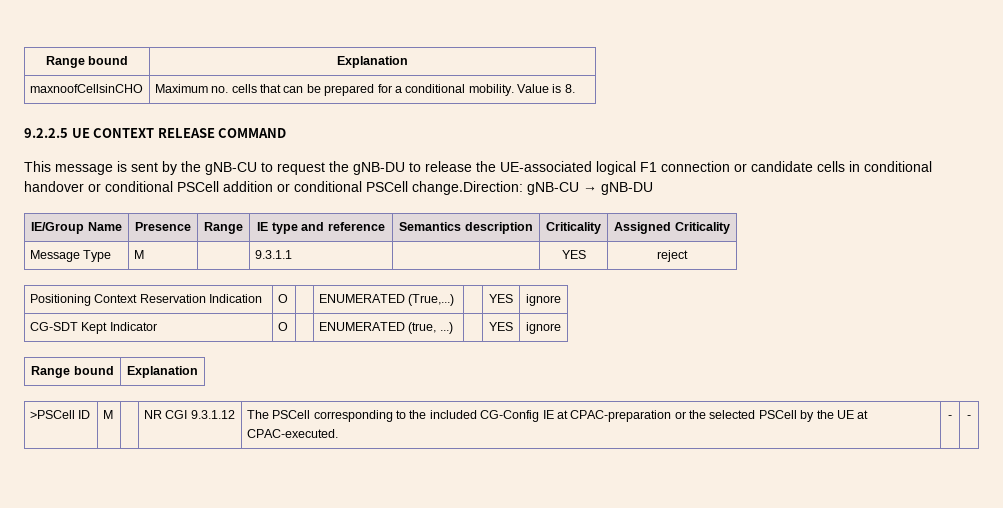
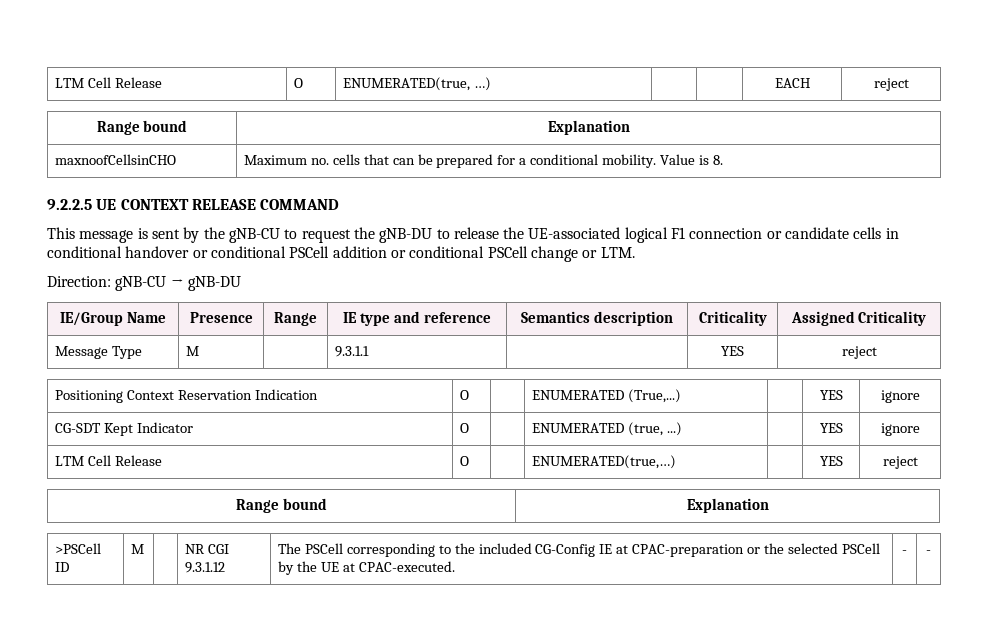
(45, 62) none -> [54,77,162,88] [293,78,303,88] [342,77,491,91] [774,78,810,88] [873,78,909,91] LTM Cell Release | O | ENUMERATED(true, …) | | | EACH | reject //
[412,181,523,195] change.Direction: -> [530,246,635,262] [47,276,111,287] change or LTM. // Direction:
(561, 328) none -> [54,455,162,466] [459,456,469,466] [531,455,676,469] [819,456,843,466] [882,456,918,469] // LTM Cell Release | O | | ENUMERATED(true,…) | | YES | reject

